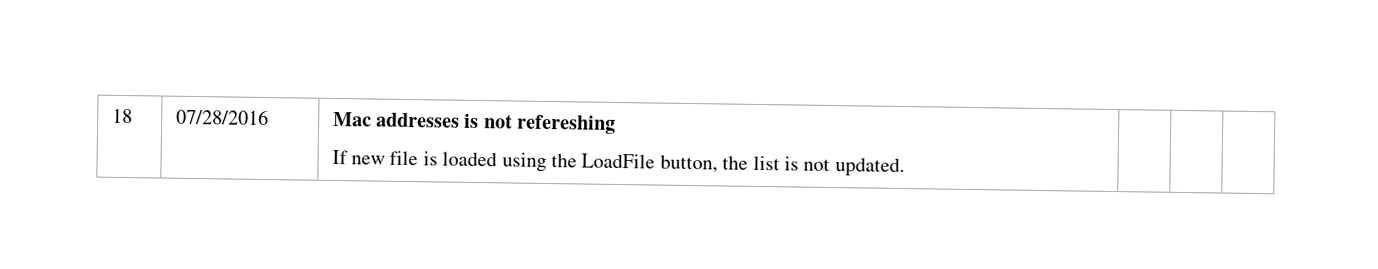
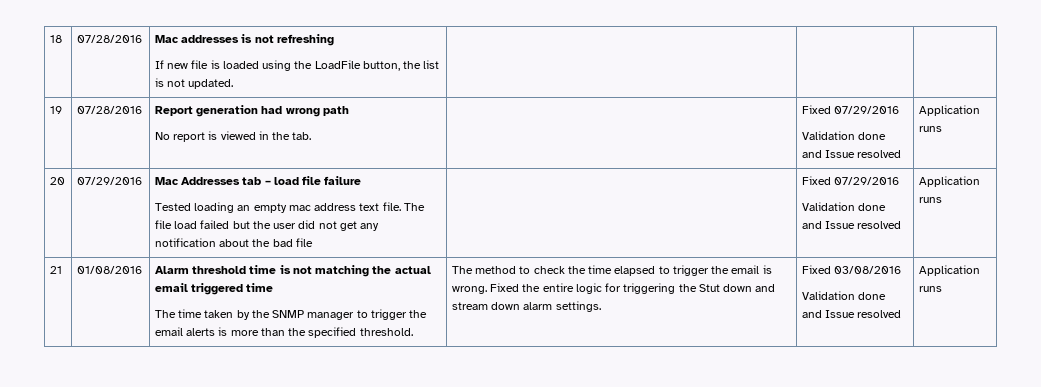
[517,114,617,134] refereshing -> [276,34,334,46] refreshing
(905, 167) none -> [49,106,62,114] [76,106,142,114] [154,105,349,117] [154,131,312,142] [801,105,900,114] [801,131,887,140] [801,150,902,158] [918,105,980,116] [918,126,942,132] [49,177,65,185] [76,177,142,185] [154,176,362,185] [154,202,425,213] [154,220,380,231] [154,238,313,247] [801,176,900,185] [801,202,887,211] [801,221,902,229] [918,176,980,187] [918,197,942,203] [49,266,62,274] [76,266,142,274] [154,265,431,277] [154,283,274,295] [154,309,428,320] [154,327,413,338] [451,265,772,276] [451,283,776,294] [451,301,601,312] [801,265,902,274] [801,291,887,300] [801,310,902,318] [918,265,980,276] [918,286,942,292] // 19 | 07/28/2016 | Report generation had wrong path // No report is viewed in the tab. | | Fixed 07/29/2016 // Validation done and Issue resolved | Application runs // 20 | 07/29/2016 | Mac Addresses tab – load file failure // Tested loading an empty mac address text file. The file load failed but the user did not get any notification about the bad file | | Fixed 07/29/2016 // Validation done and Issue resolved | Application runs // 21 | 01/08/2016 | Alarm threshold time is not matching the actual email triggered time // The time taken by the SNMP manager to trigger the email alerts is more than the specified threshold. | The method to check the time elapsed to trigger the email is wrong. Fixed the entire logic for triggering the Stut down and stream down alarm settings. | Fixed 03/08/2016 // Validation done and Issue resolved | Application runs

